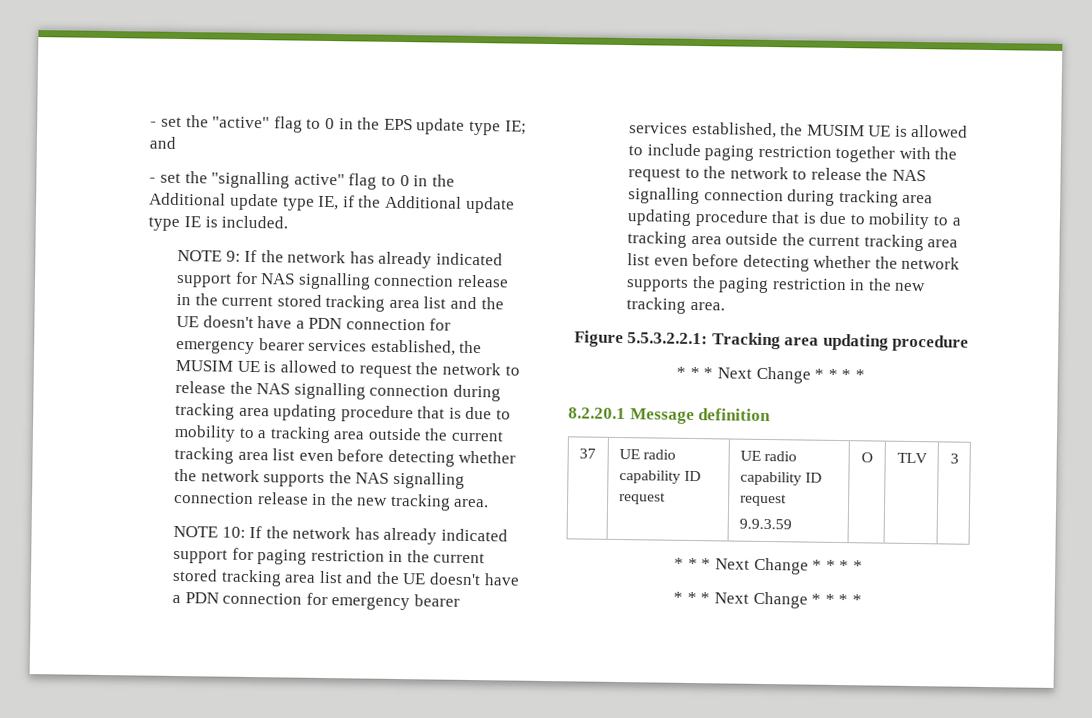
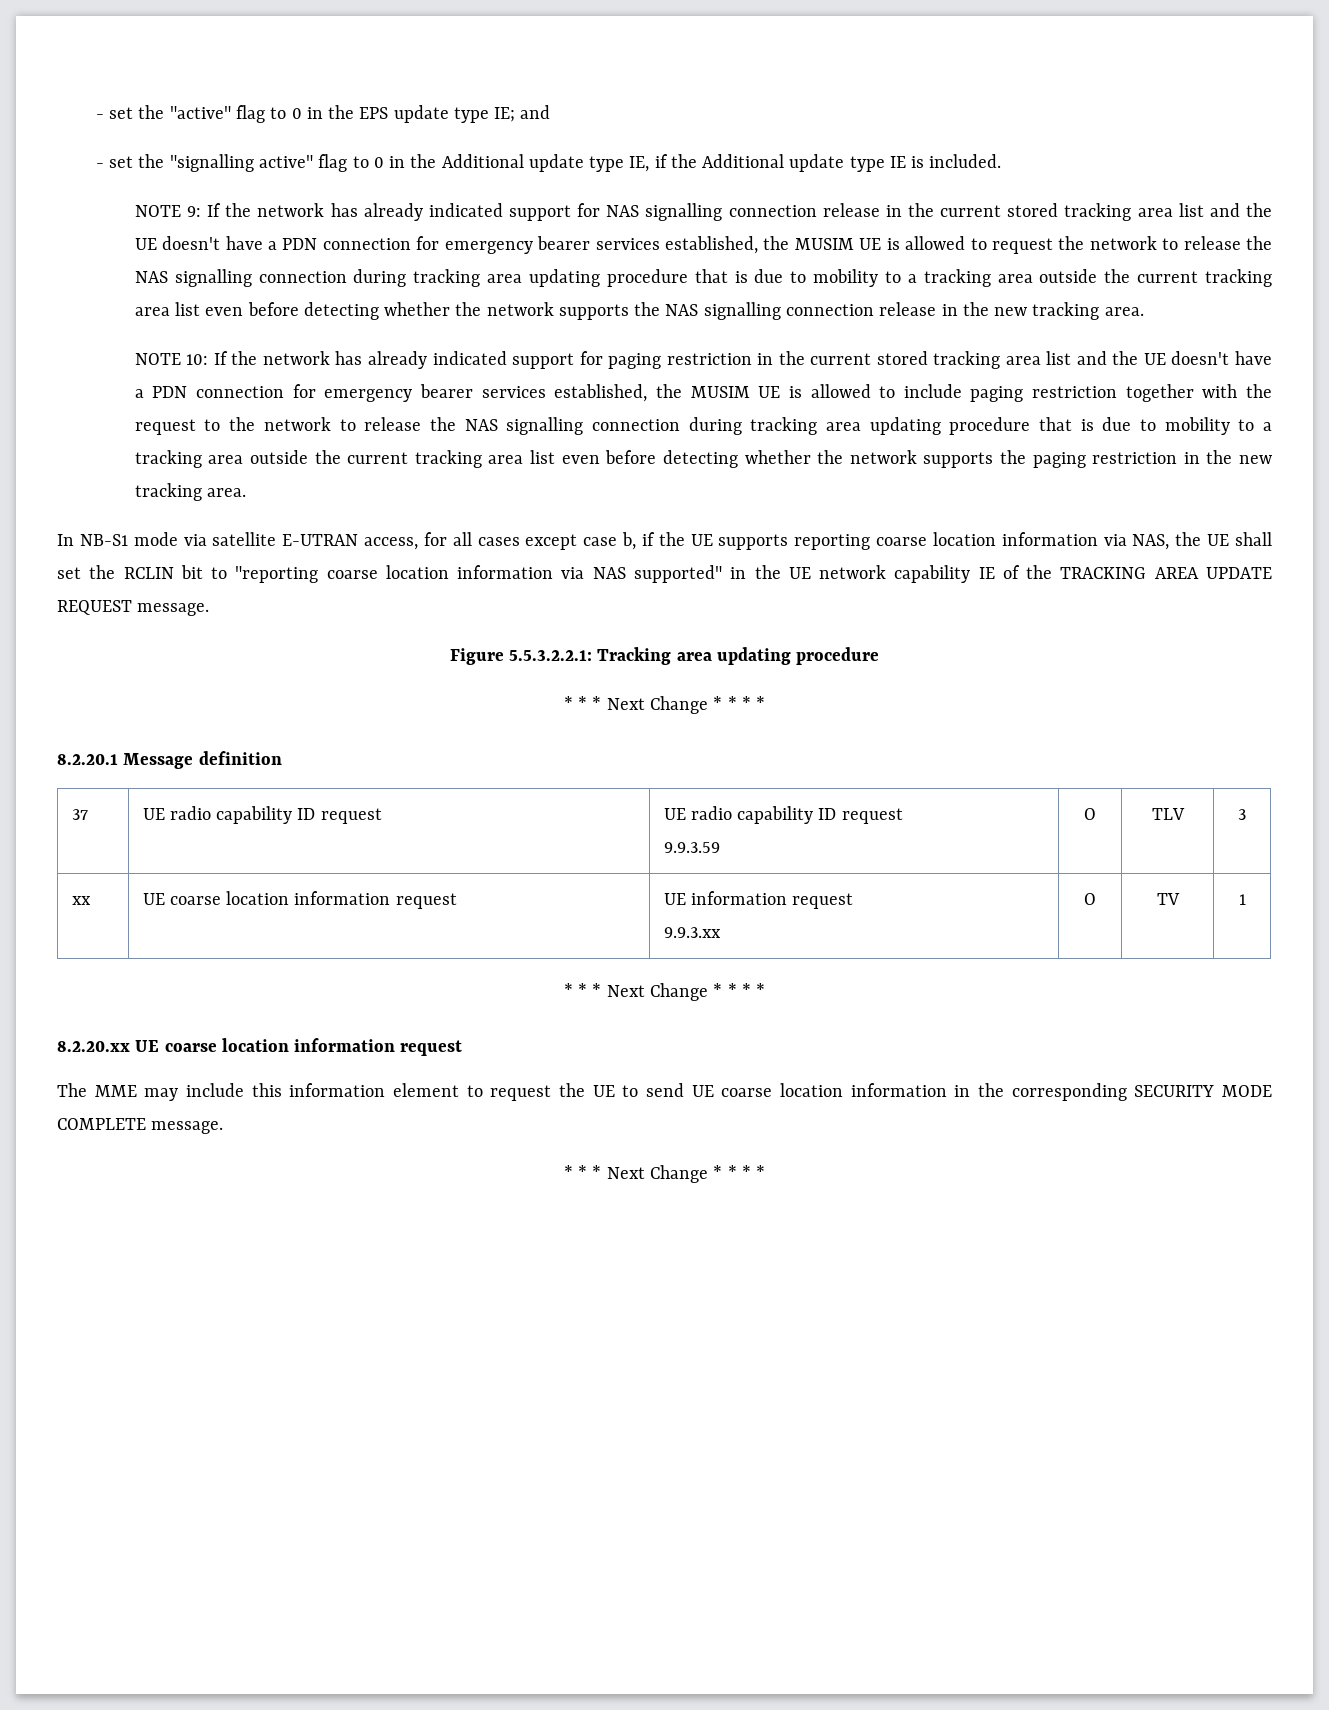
(725, 306) none -> [57,532,1272,550] [57,565,1272,583] [57,600,210,616] // In NB-S1 mode via satellite E-UTRAN access, for all cases except case b, if the UE supports reporting coarse location information via NAS, the UE shall set the RCLIN bit to "reporting coarse location information via NAS supported" in the UE network capability IE of the TRACKING AREA UPDATE REQUEST message.
[674,557,863,575] // * * * Next Change * * * * -> [71,896,91,905] [142,891,457,909] [663,891,854,909] [663,927,721,938] [1084,893,1096,905] [1156,893,1180,905] [1238,894,1246,905] [563,983,766,1001] [57,1038,463,1056] [57,1083,1272,1101] [57,1118,224,1134] // xx | UE coarse location information request | UE information request // 9.9.3.xx | O | TV | 1 // * * * Next Change * * * * // 8.2.20.xx UE coarse location information request // The MME may include this information element to request the UE to send UE coarse location information in the corresponding SECURITY MODE COMPLETE message.

